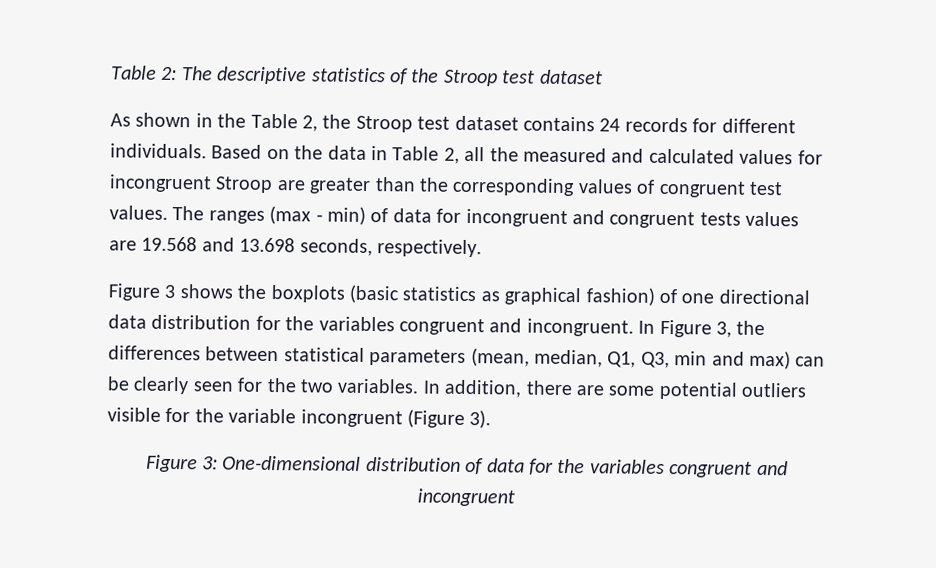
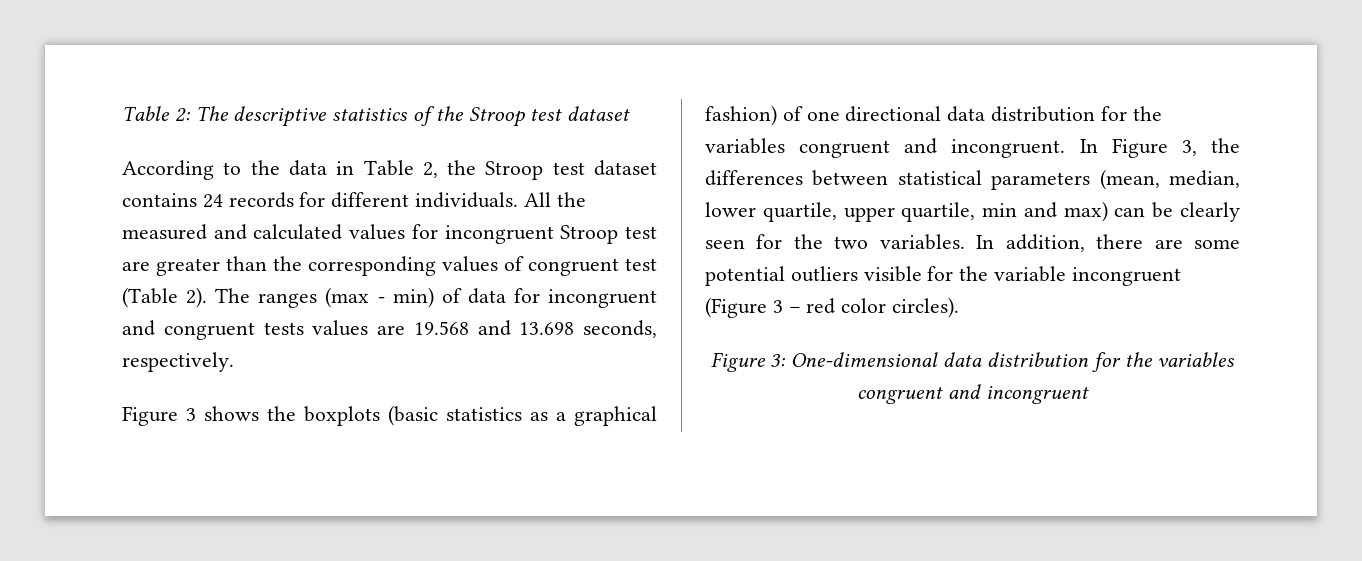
[110,112,247,128] As shown in the -> [122,160,355,180] According to the data in
[211,144,486,164] Based on the data in Table 2, all -> [523,192,551,207] All
(274, 185) none -> [625,226,657,239] test
[109,205,168,220] values. -> [122,287,208,308] (Table 2).
(500, 296) none -> [556,412,566,421] a
[607,351,670,369] Q1, Q3, -> [705,202,976,222] lower quartile, upper quartile,
[469,410,492,429] 3). -> [772,297,960,318] 3 – red color circles).
[365,456,525,475] distribution of data -> [943,352,1089,367] data distribution

